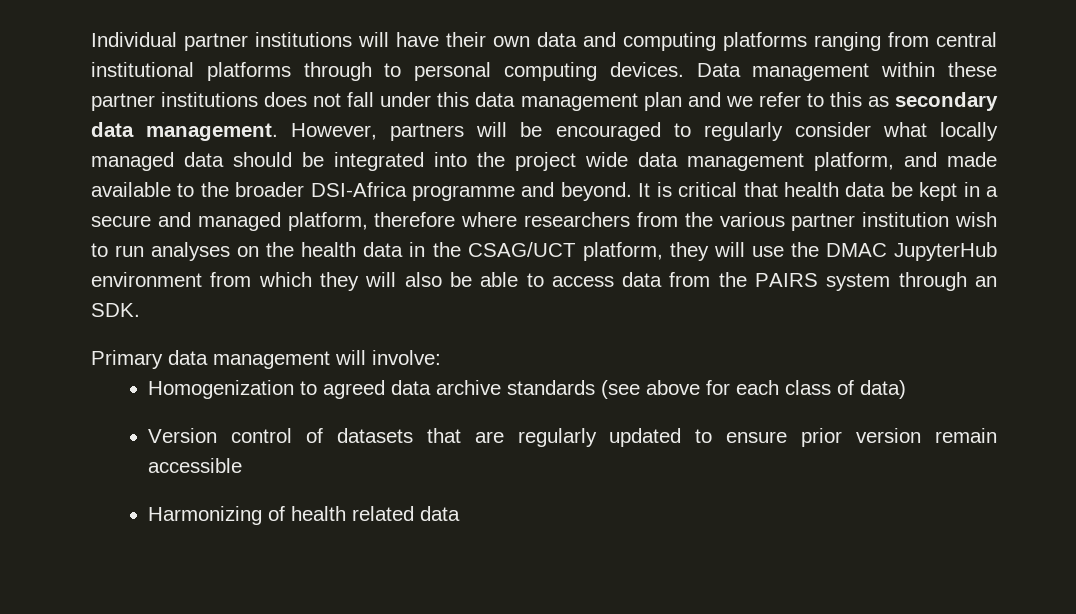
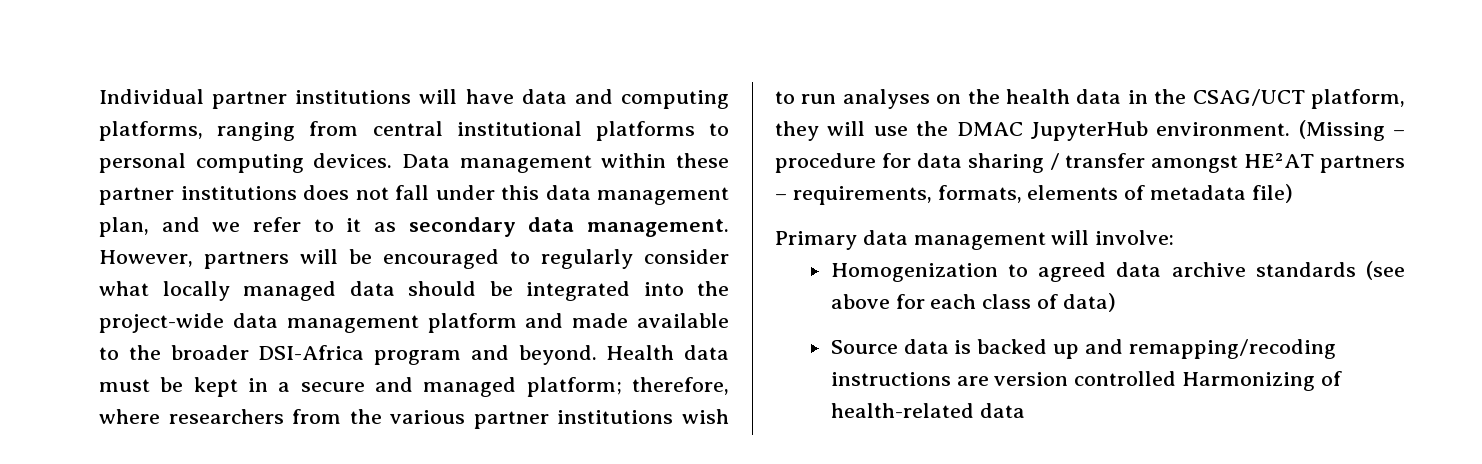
[446,32,530,47] their own -> (514, 96) none
[723,32,807,51] platforms -> [99,121,203,141] platforms,
[303,62,372,81] through -> (695, 131) none
[643,92,682,111] plan -> [99,217,149,237] plan,
[829,92,862,107] this -> [346,218,362,232] it
[515,152,894,171] project wide data management platform, -> [99,313,517,333] project-wide data management platform
[412,185,516,201] programme -> [374,350,461,365] program
[638,182,886,197] It is critical that health data -> [606,345,729,360] [99,379,150,392] Health data must
[287,212,456,231] platform, therefore -> [526,377,729,397] platform; therefore,
[862,212,950,227] institution -> [557,410,674,424] institutions
[91,272,997,291] [91,303,140,317] environment from which they will also be able to access data from the PAIRS system through an SDK. -> [1156,120,1405,141] [775,153,1405,173] [775,184,1293,205] environment. (Missing – procedure for data sharing / transfer amongst HE²AT partners – requirements, formats, elements of metadata file)
[148,428,998,447] [148,458,243,473] [148,506,415,525] Version control of datasets that are regularly updated to ensure prior version remain accessible // Harmonizing of health related -> [830,339,1336,359] [830,371,1342,391] [830,403,974,418] Source data is backed up and remapping/recoding instructions are version controlled Harmonizing of health-related

